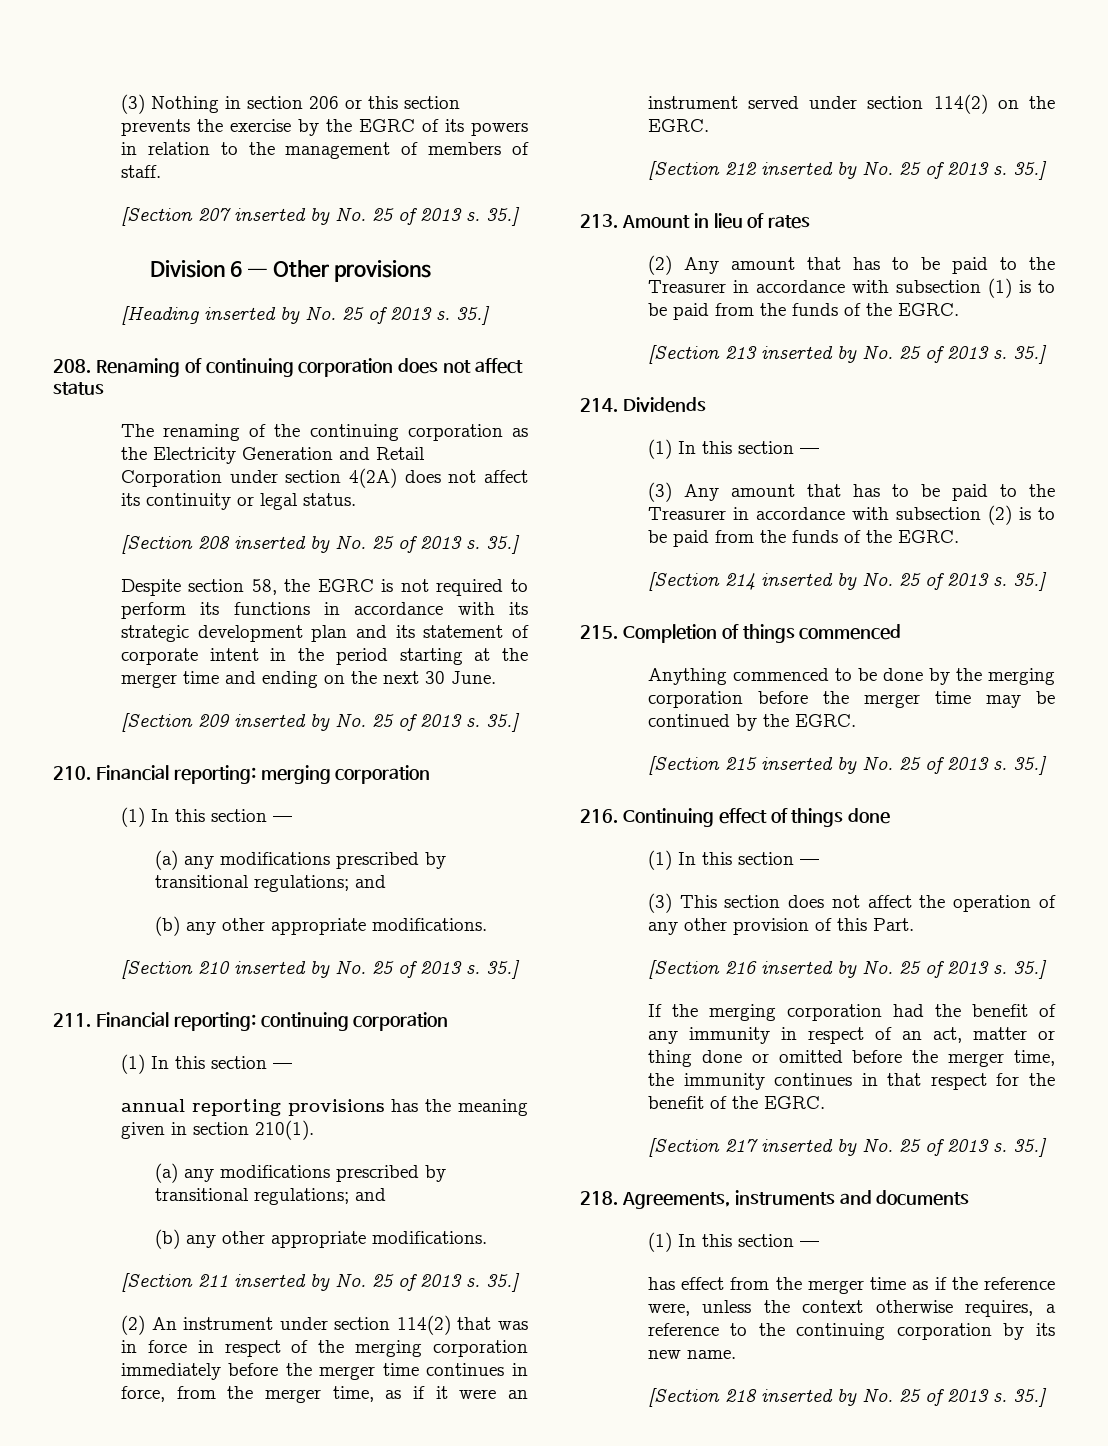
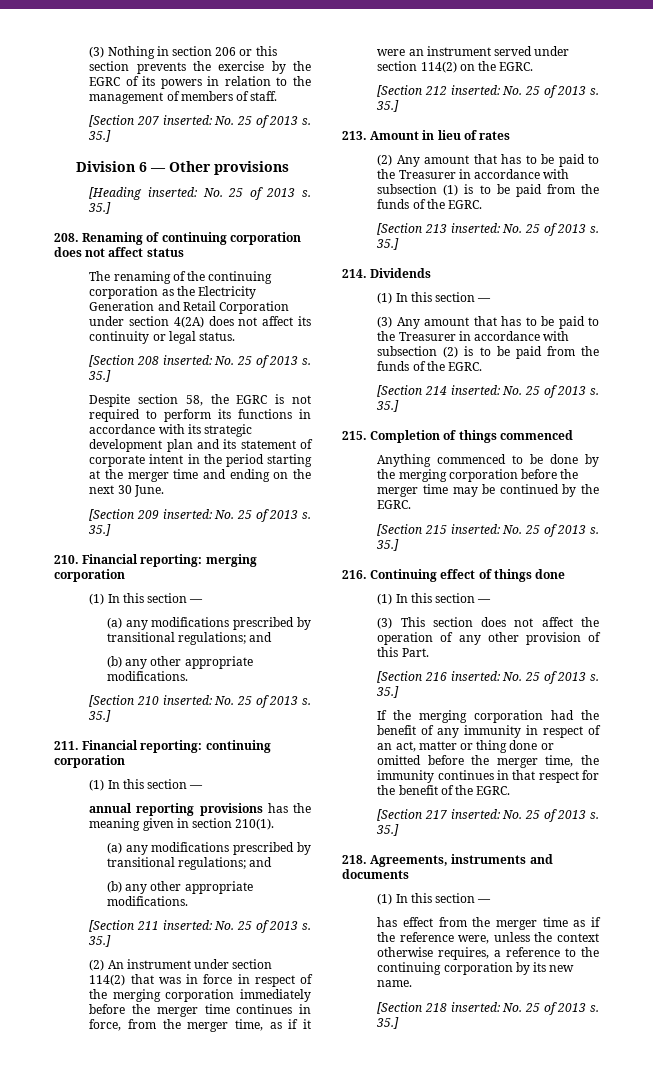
[233,208,330,225] inserted by -> [162,115,212,125] inserted:
[203,307,300,324] inserted by -> [147,187,197,197] inserted:
[233,536,330,553] inserted by -> [162,355,212,365] inserted:
[233,714,330,731] inserted by -> [162,509,212,519] inserted:
[233,961,330,978] inserted by -> [162,695,212,705] inserted:
[233,1274,330,1291] inserted by -> [162,920,212,930] inserted:
[760,162,857,179] inserted by -> [450,85,500,95] inserted:
[760,346,857,363] inserted by -> [450,223,500,233] inserted:
[760,573,857,590] inserted by -> [450,385,500,395] inserted:
[760,757,857,774] inserted by -> [450,524,500,534] inserted:
[760,961,857,978] inserted by -> [450,671,500,681] inserted:
[760,1139,857,1156] inserted by -> [450,809,500,819] inserted:
[760,1389,857,1406] inserted by -> [450,1002,500,1012] inserted:

